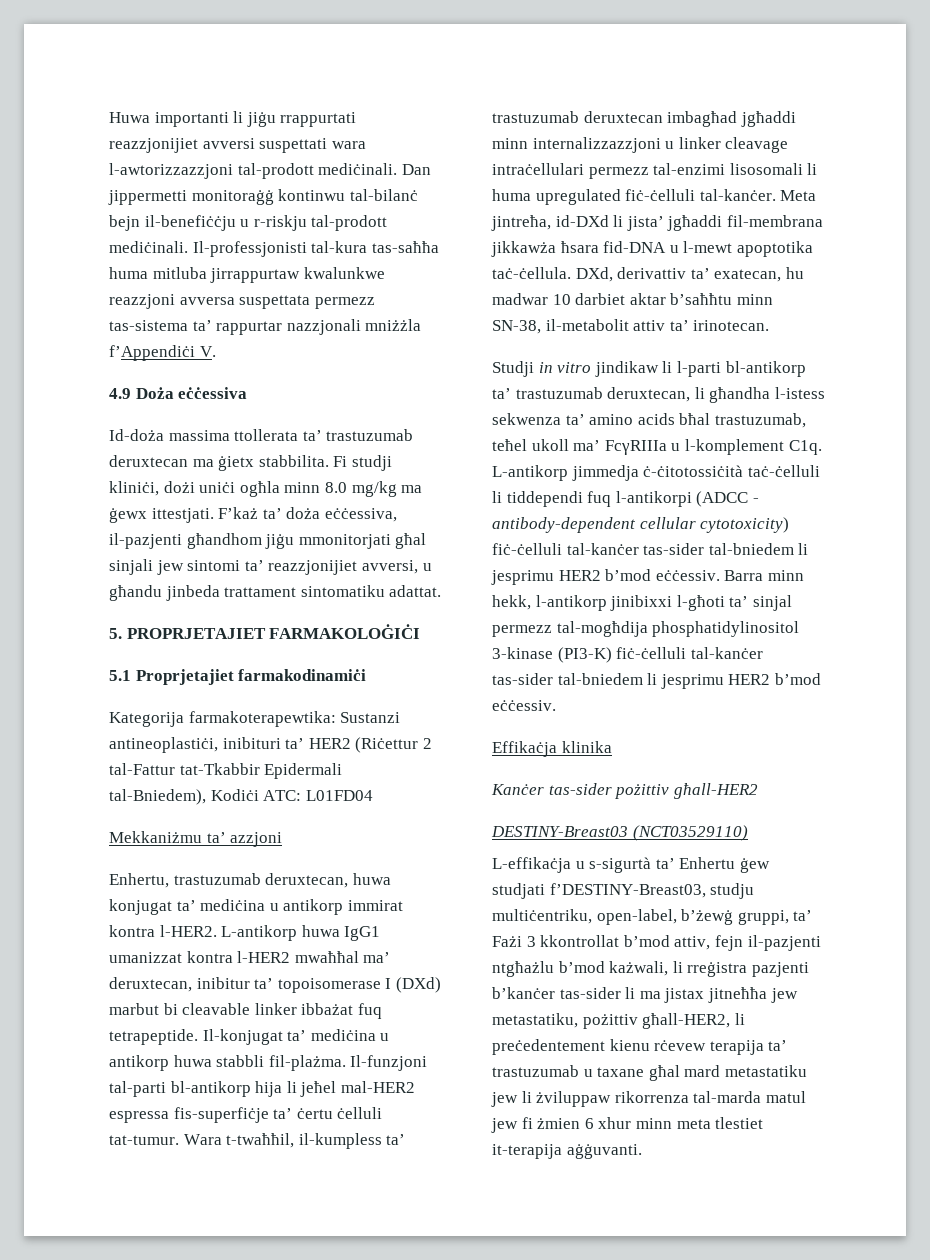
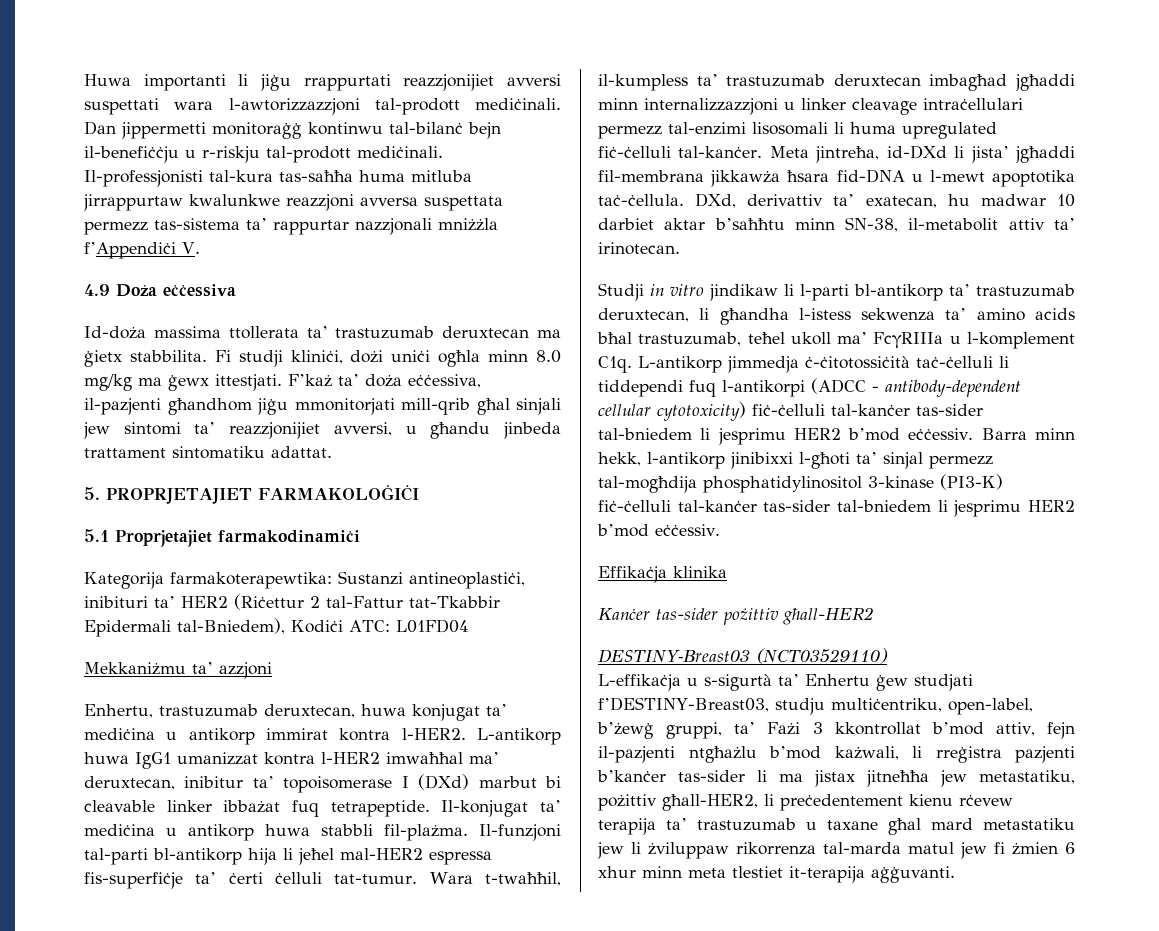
(391, 541) none -> [401,398,470,415] mill-qrib
[294,951,359,963] mwaħħal -> [386,752,463,764] imwaħħal
[296,1108,333,1119] ċertu -> [228,872,263,884] ċerti

